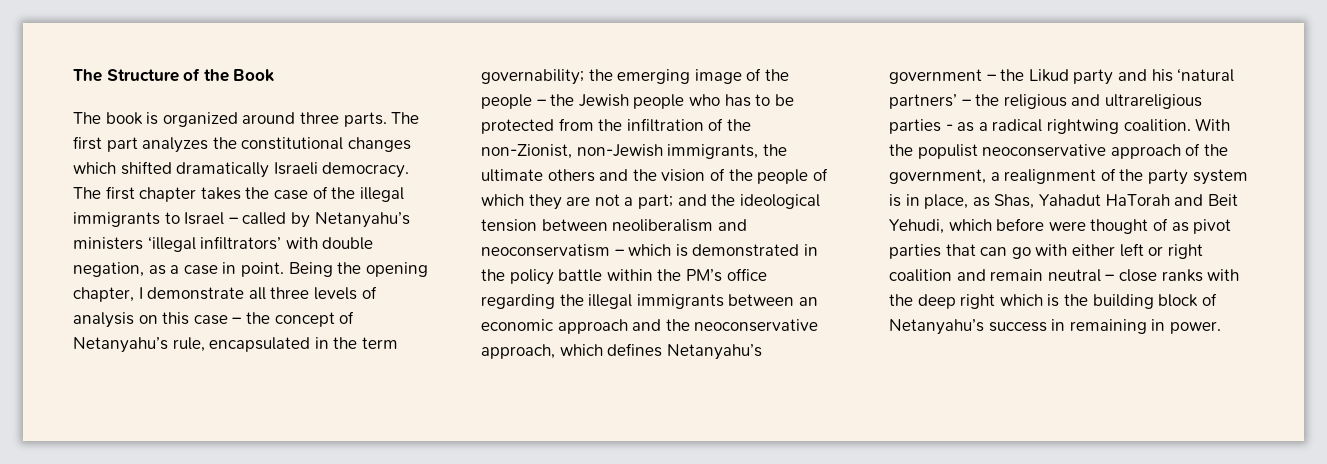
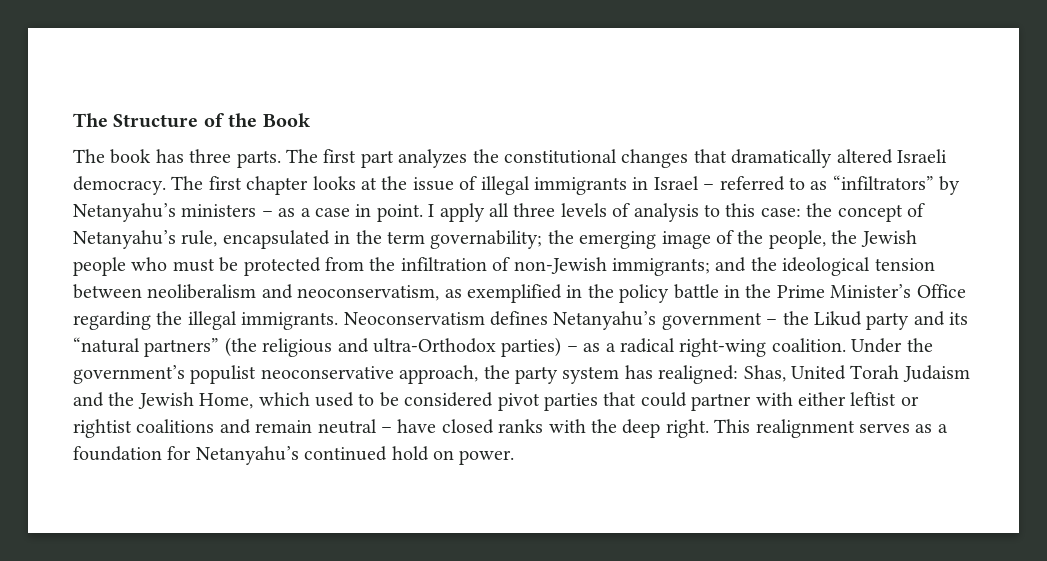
[146,112,296,127] is organized around -> [155,149,184,163] has
[73,161,270,178] which shifted dramatically -> [693,149,893,168] that dramatically altered
[200,186,404,202] [73,212,180,227] takes the case of the illegal immigrants to -> [312,176,649,195] looks at the issue of illegal immigrants in
[242,212,410,228] [73,236,374,252] [73,262,144,277] called by Netanyahu’s ministers ‘illegal infiltrators’ with double negation, -> [719,175,961,195] [73,203,273,222] referred to as “infiltrators” by Netanyahu’s ministers –
[288,262,428,277] [73,287,245,302] Being the opening chapter, I demonstrate -> [428,203,485,222] I apply
[138,312,243,325] on this case – -> [703,203,801,217] to this case:
[481,94,547,109] people – -> [768,230,826,249] people,
[724,94,771,107] has to -> [172,258,215,272] must
[726,119,751,131] [481,144,787,159] [481,168,828,184] [481,194,673,210] the non-Zionist, non-Jewish immigrants, the ultimate others and the vision of the people of which they are not a part; -> [513,257,710,276] non-Jewish immigrants;
[481,244,818,257] [481,268,767,285] [481,294,818,309] [481,319,819,334] [481,344,603,359] neoconservatism – which is demonstrated in the policy battle within the PM’s office regarding the illegal immigrants between an economic approach and the neoconservative approach, which -> [297,284,966,303] [73,311,485,330] neoconservatism, as exemplified in the policy battle in the Prime Minister’s Office regarding the illegal immigrants. Neoconservatism
[1151,68,1235,82] [889,94,1202,109] [889,118,1231,134] [889,143,1228,159] [889,168,1248,185] [889,194,1238,209] [889,218,1232,234] [889,243,1203,259] [889,269,952,282] his ‘natural partners’ – the religious and ultrareligious parties - as a radical rightwing coalition. With the populist neoconservative approach of the government, a realignment of the party system is in place, as Shas, Yahadut HaTorah and Beit Yehudi, which before were thought of as pivot parties that can go with either left or right coalition -> [949,312,969,325] [73,337,933,357] [73,365,970,384] [73,392,919,411] [73,419,215,438] its “natural partners” (the religious and ultra-Orthodox parties) – as a radical right-wing coalition. Under the government’s populist neoconservative approach, the party system has realigned: Shas, United Torah Judaism and the Jewish Home, which used to be considered pivot parties that could partner with either leftist or rightist coalitions
[1118,269,1157,282] close -> [397,419,494,434] have closed
[960,293,1217,309] [889,319,1166,335] right which is the building block of Netanyahu’s success in remaining in -> [665,419,948,438] [73,446,454,465] right. This realignment serves as a foundation for Netanyahu’s continued hold on

